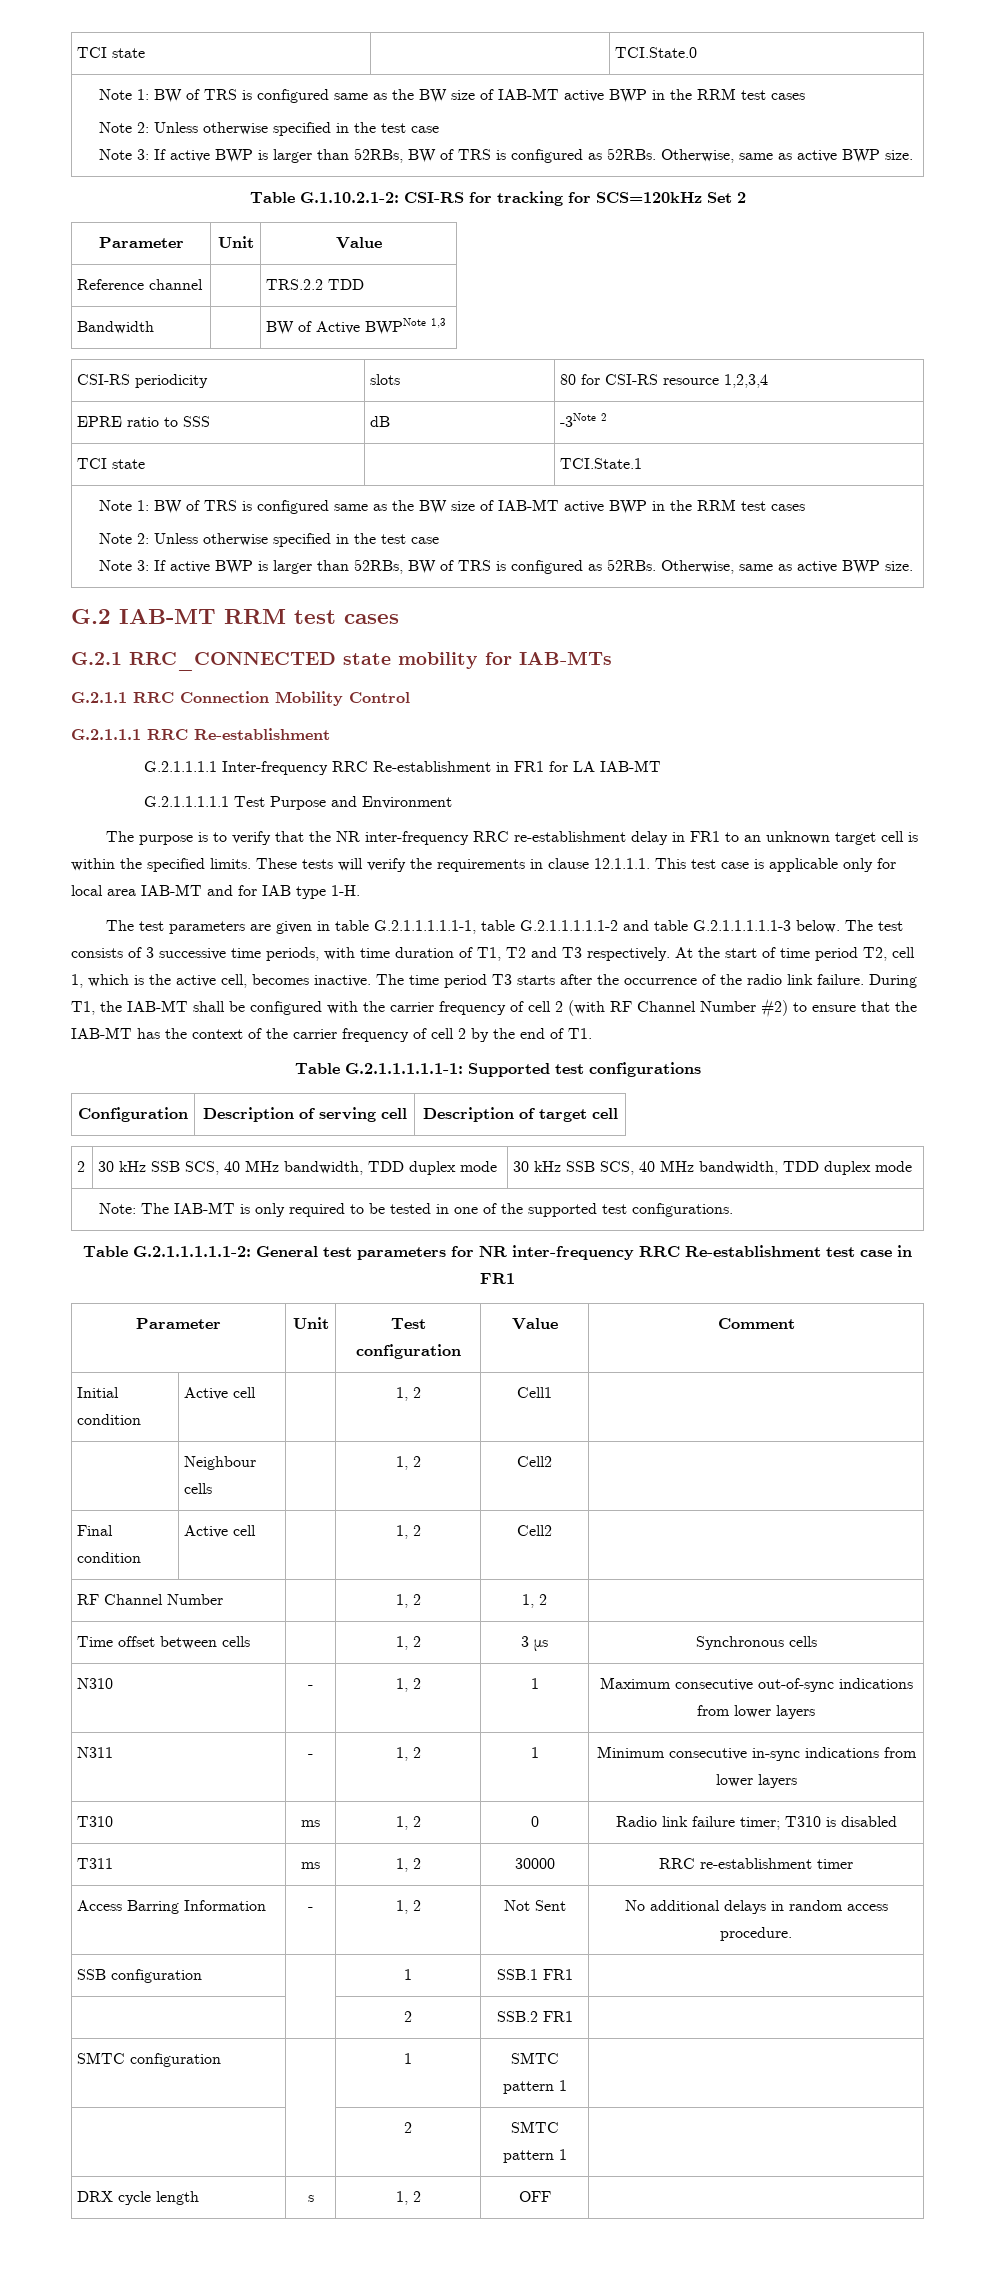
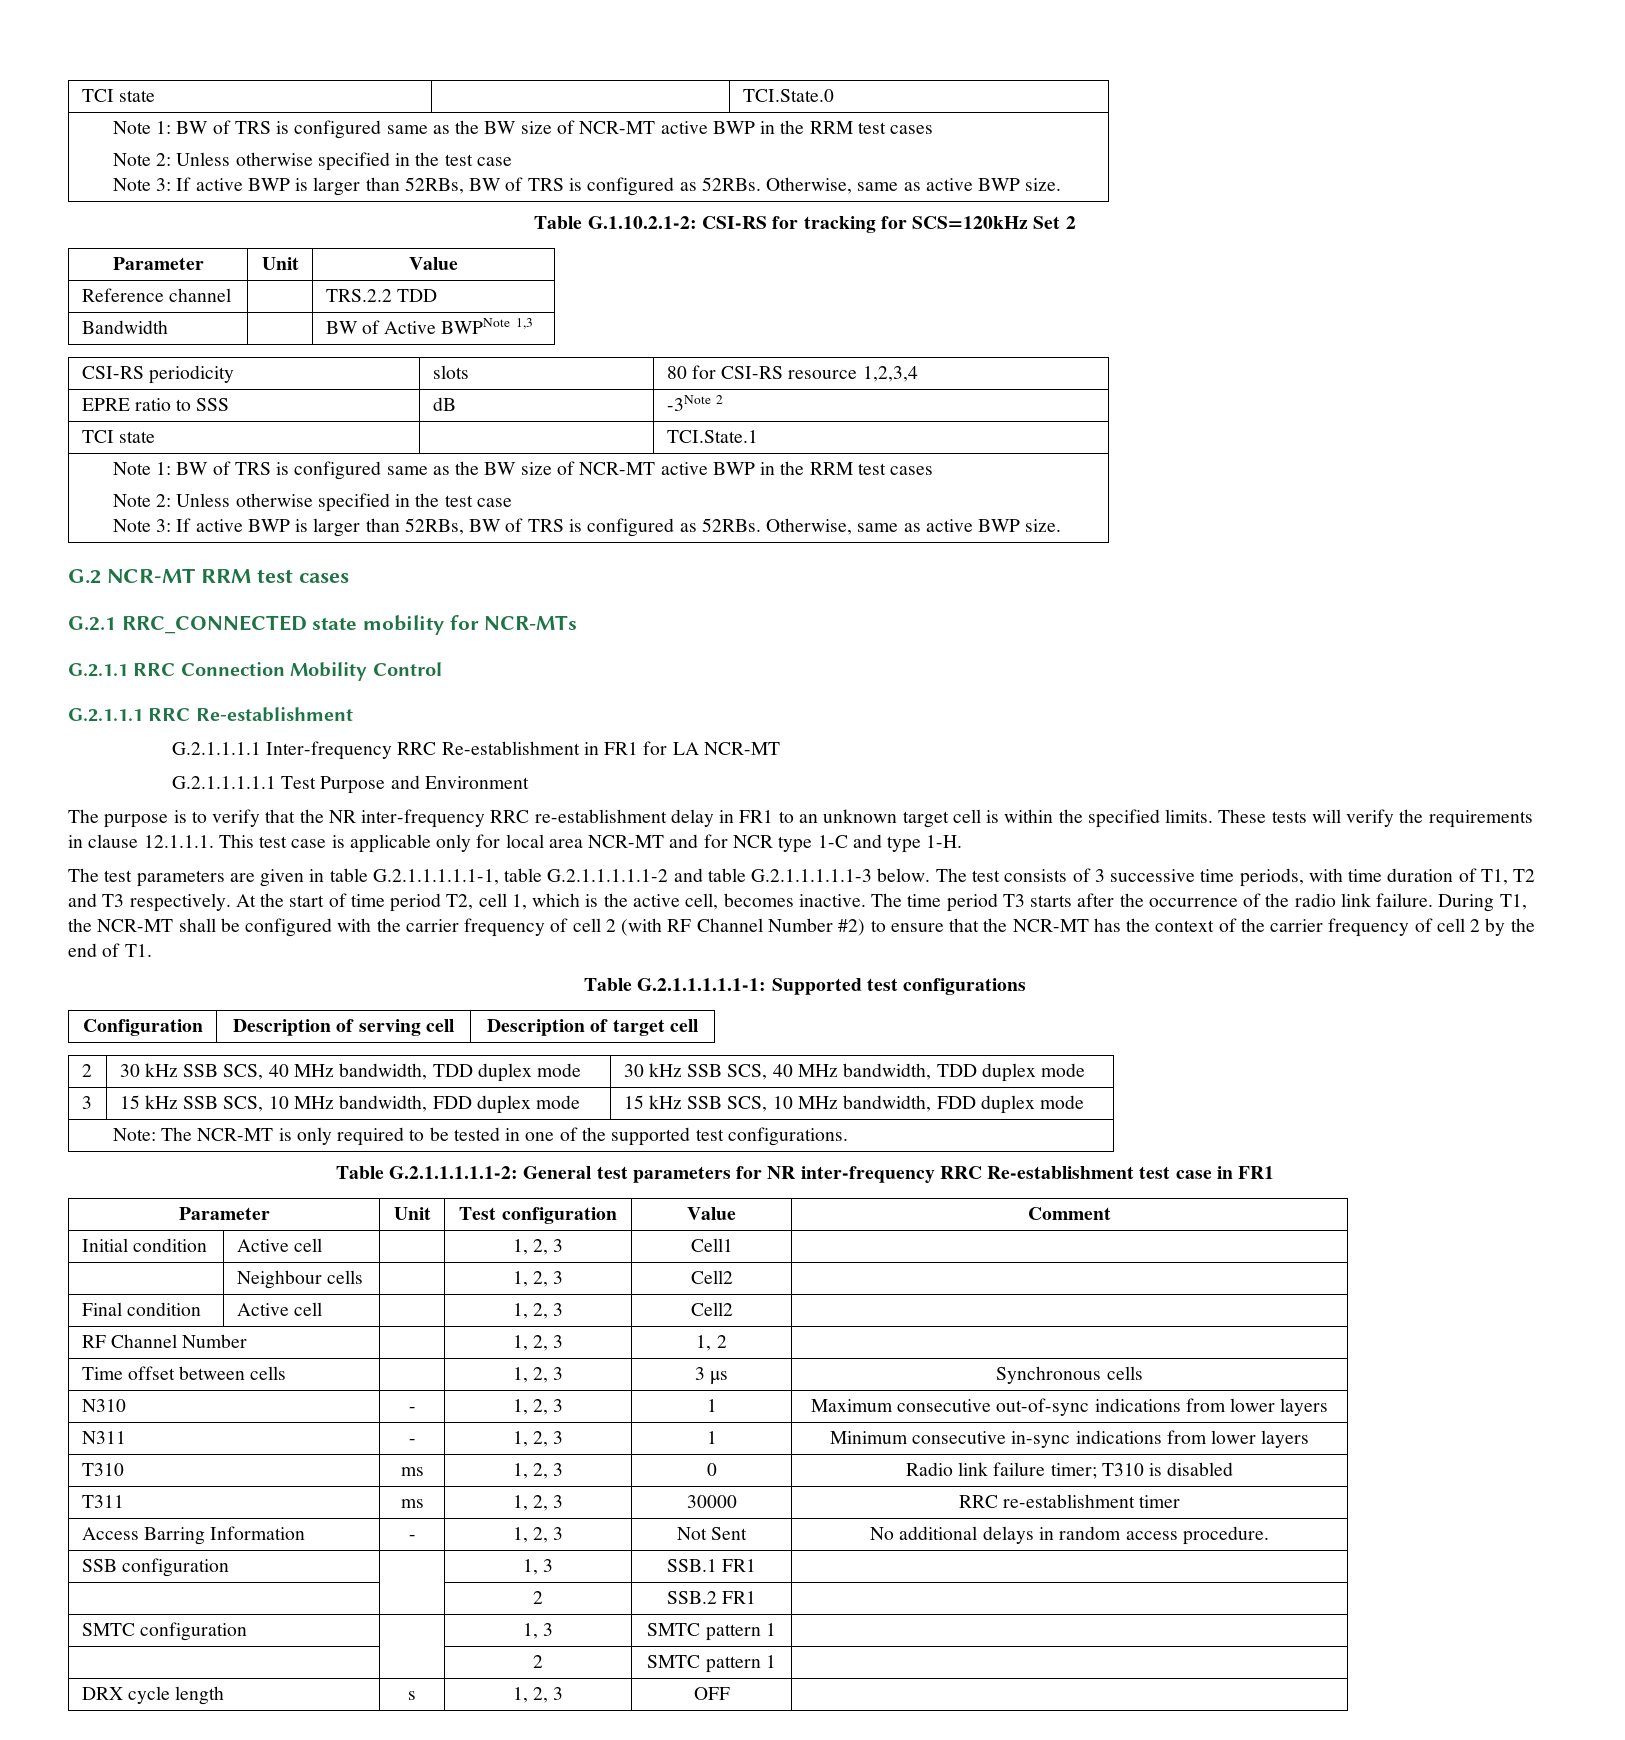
[498,88,560,100] IAB-MT -> [579,121,656,134] NCR-MT
[498,499,560,511] IAB-MT -> [579,462,656,475] NCR-MT
[119,609,216,624] IAB-MT -> [107,568,195,583] NCR-MT
[519,651,612,665] IAB-MTs -> [484,615,578,630] NCR-MTs
[600,760,662,772] IAB-MT -> [703,742,780,755] NCR-MT
[141,884,202,896] IAB-MT -> [588,835,665,848] NCR-MT
[262,885,291,896] IAB -> [732,834,882,853] NCR type 1-C and
[127,1000,188,1012] IAB-MT -> [97,919,174,932] NCR-MT
[71,1027,132,1039] IAB-MT -> [1012,919,1089,932] NCR-MT
(913, 1166) none -> [81,1096,92,1109] [119,1095,581,1114] [623,1095,1085,1114] // 3 | 15 kHz SSB SCS, 10 MHz bandwidth, FDD duplex mode | 15 kHz SSB SCS, 10 MHz bandwidth, FDD duplex mode
[174,1202,236,1214] IAB-MT -> [197,1128,274,1141] NCR-MT
[412,1387,421,1398] 2 -> [533,1239,564,1255] 2, 3
[412,1456,421,1467] 2 -> [533,1271,564,1287] 2, 3
[412,1525,421,1536] 2 -> [533,1303,564,1319] 2, 3
[412,1594,421,1605] 2 -> [533,1335,564,1351] 2, 3
[412,1636,421,1647] 2 -> [533,1367,564,1383] 2, 3
[412,1678,421,1689] 2 -> [533,1399,564,1415] 2, 3
[412,1747,421,1758] 2 -> [533,1431,564,1447] 2, 3
[412,1816,421,1827] 2 -> [533,1463,564,1479] 2, 3
[412,1858,421,1869] 2 -> [533,1495,564,1511] 2, 3
[412,1900,421,1911] 2 -> [533,1527,564,1543] 2, 3
[404,1969,412,1980] 1 -> [522,1559,554,1575] 1, 3
[404,2053,412,2064] 1 -> [522,1623,554,1639] 1, 3
[412,2191,421,2202] 2 -> [533,1687,564,1703] 2, 3

